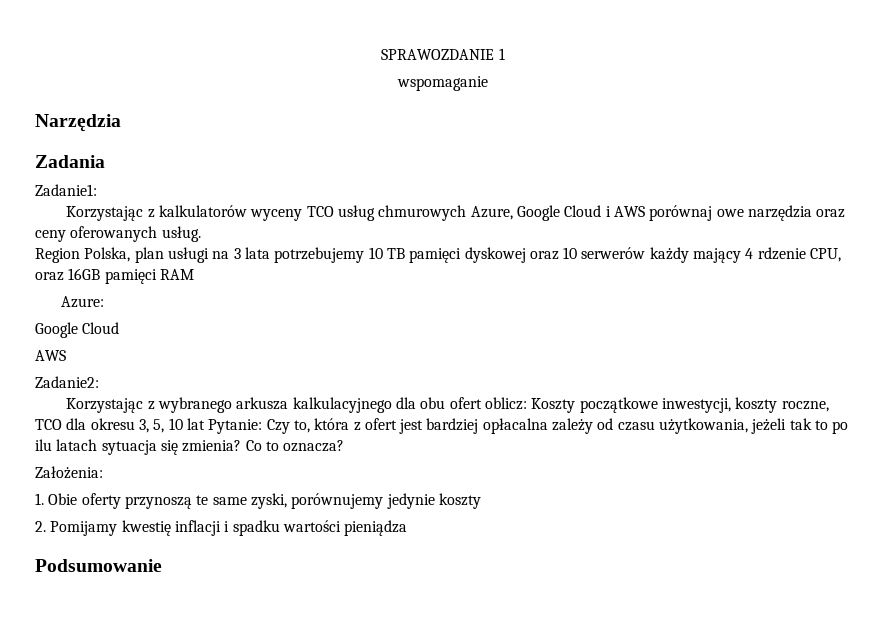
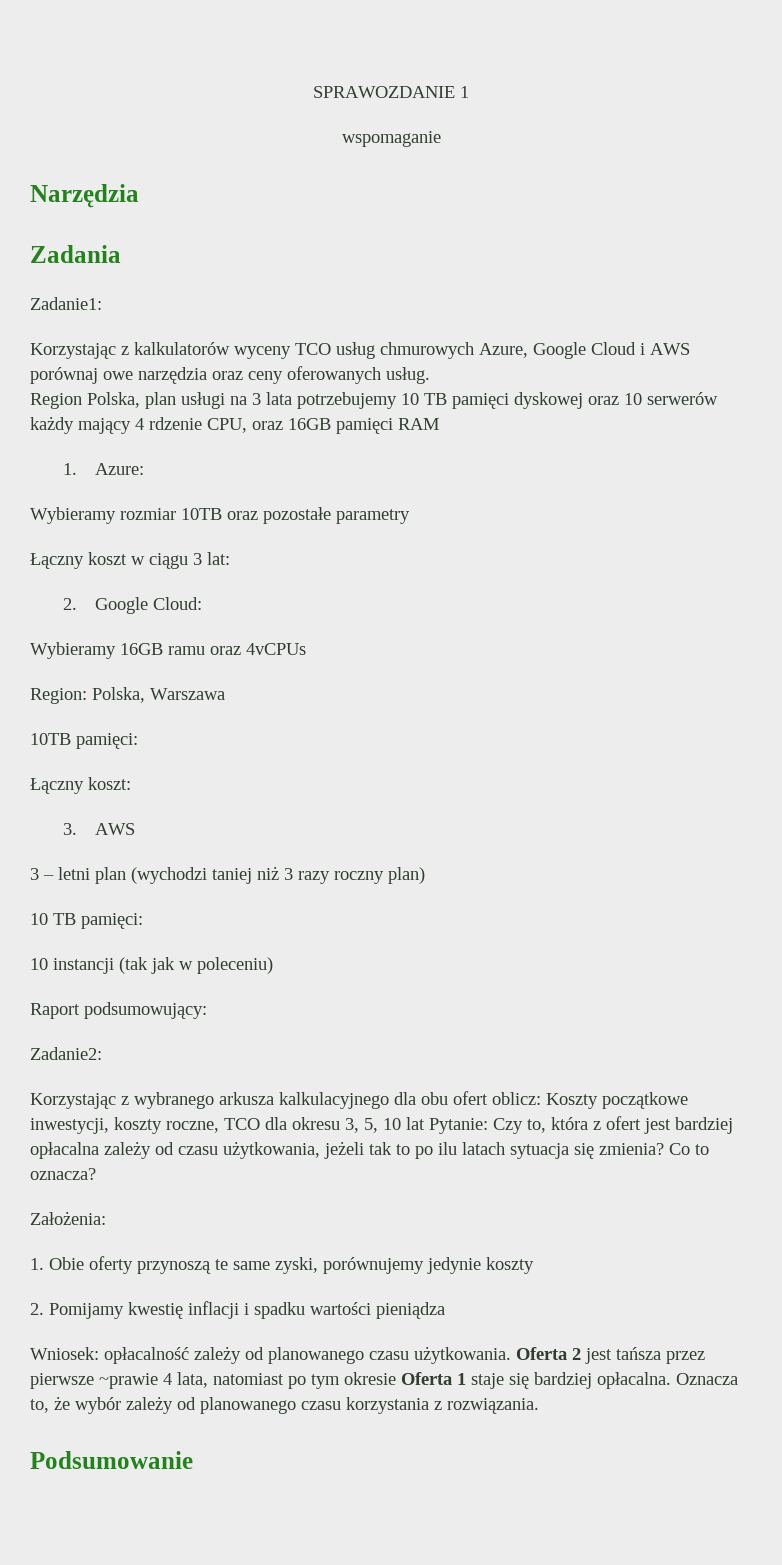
(194, 274) none -> [62,463,77,475] 1.
[35,322,120,338] [35,350,66,361] Google Cloud // AWS -> [30,507,410,524] [30,552,230,569] [62,597,203,614] [30,642,306,659] [30,687,225,704] [30,733,138,749] [30,777,131,794] [62,823,136,835] [30,866,425,884] [30,913,143,929] [30,957,273,974] [30,1002,207,1019] Wybieramy rozmiar 10TB oraz pozostałe parametry // Łączny koszt w ciągu 3 lat: // 2. Google Cloud: // Wybieramy 16GB ramu oraz 4vCPUs // Region: Polska, Warszawa // 10TB pamięci: // Łączny koszt: // 3. AWS // 3 – letni plan (wychodzi taniej niż 3 razy roczny plan) // 10 TB pamięci: // 10 instancji (tak jak w poleceniu) // Raport podsumowujący:
(408, 528) none -> [30,1346,705,1364] [30,1372,738,1389] [30,1396,539,1414] // Wniosek: opłacalność zależy od planowanego czasu użytkowania. Oferta 2 jest tańsza przez pierwsze ~prawie 4 lata, natomiast po tym okresie Oferta 1 staje się bardziej opłacalna. Oznacza to, że wybór zależy od planowanego czasu korzystania z rozwiązania.

